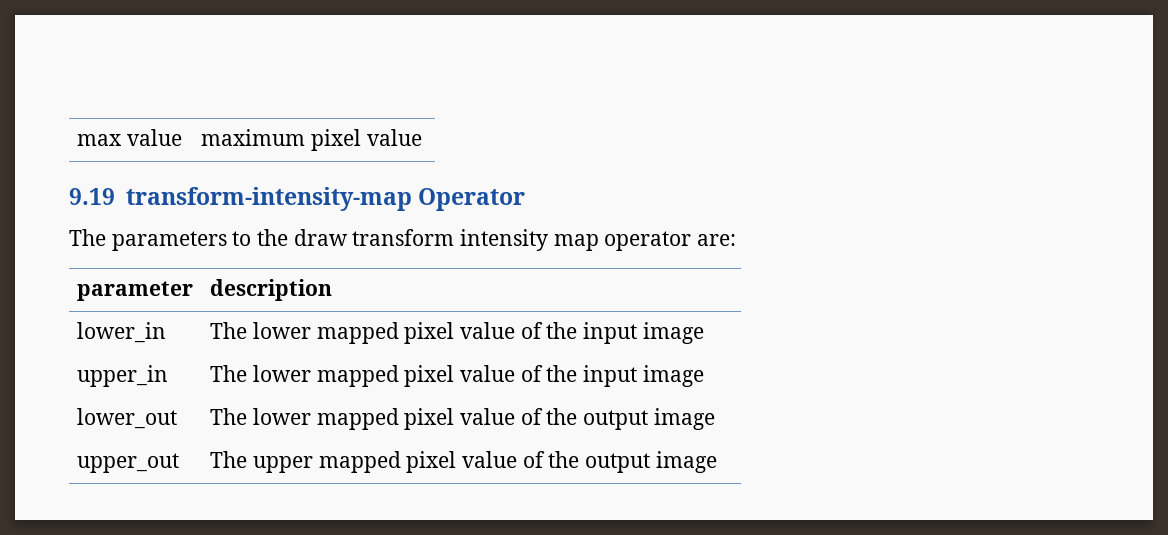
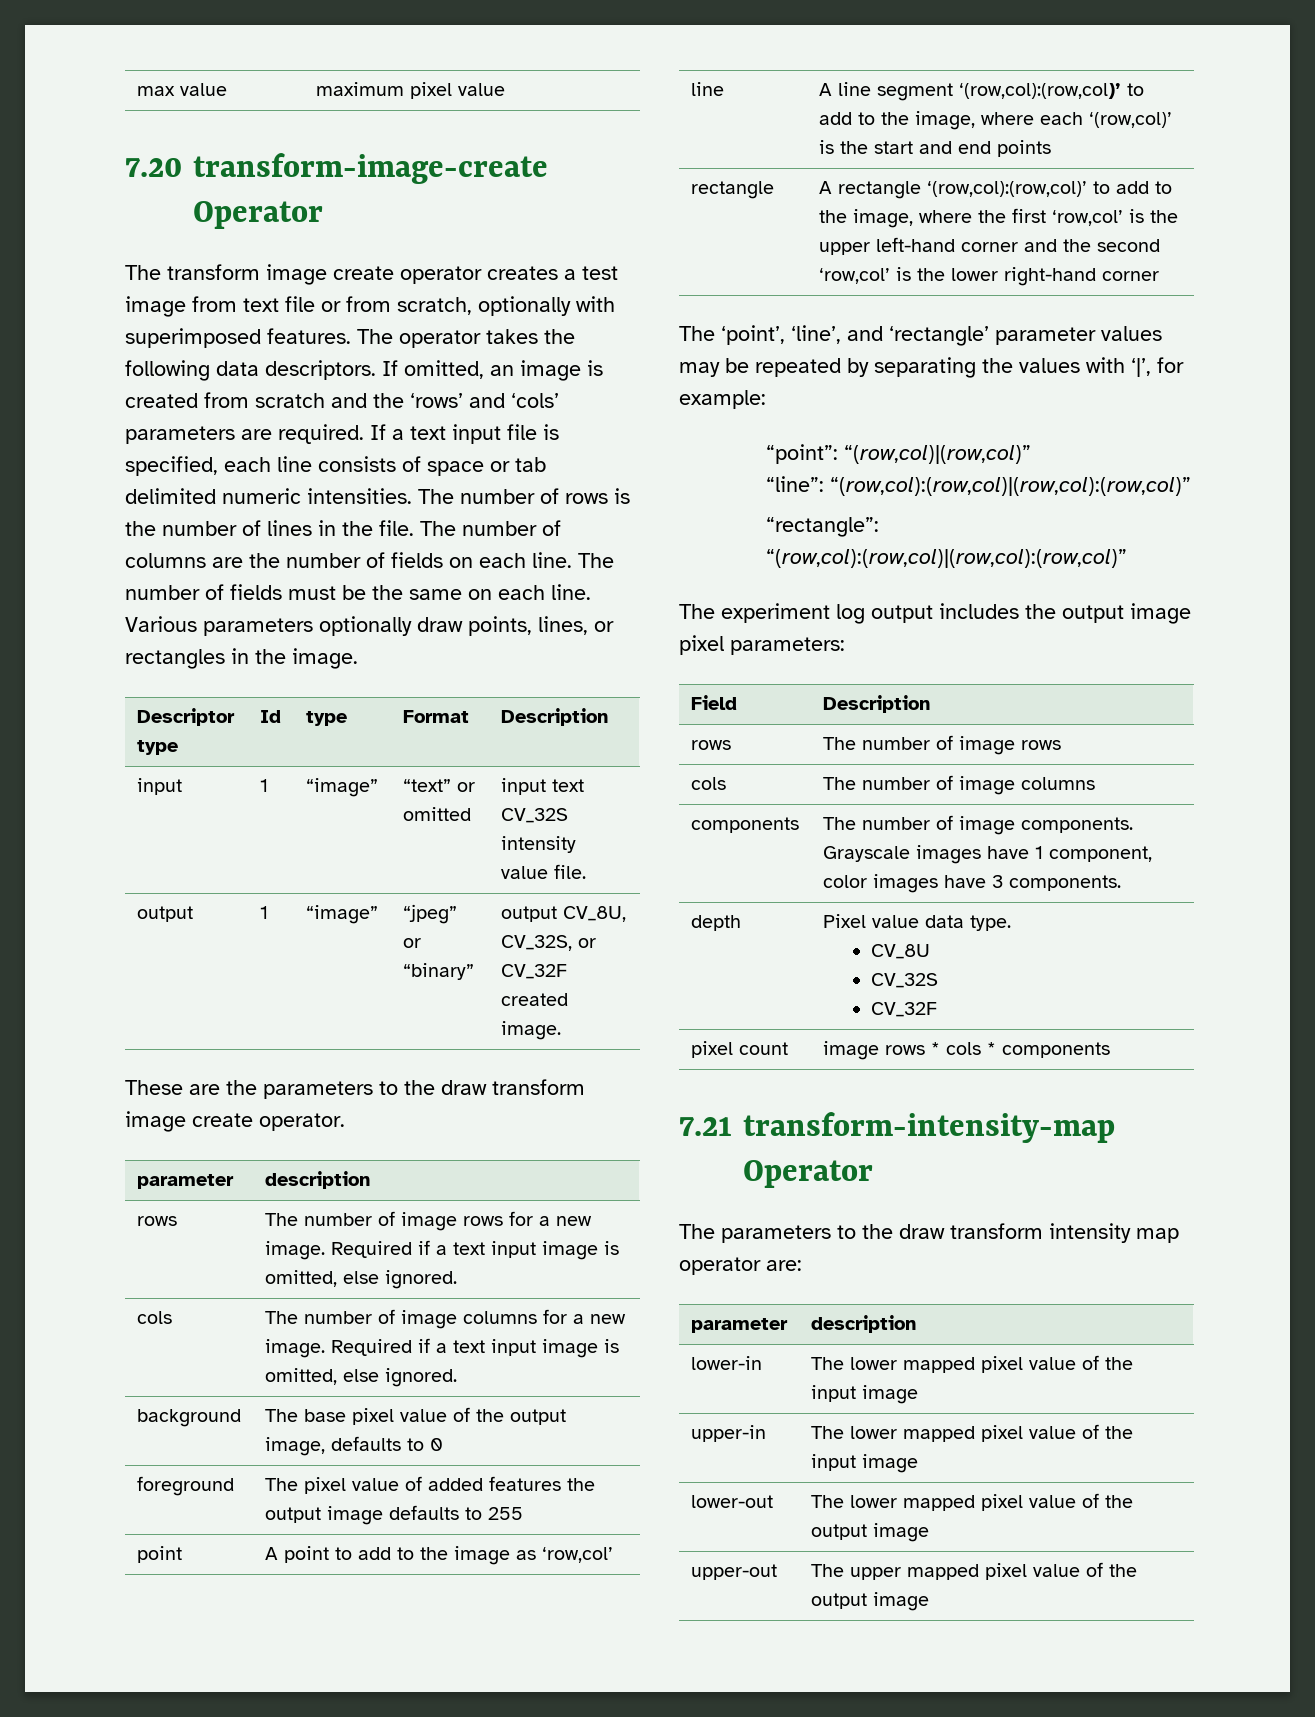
[69,188,115,205] 9.19 -> [125,153,548,184] [193,201,323,229] [125,264,618,285] [125,296,615,317] [125,328,575,348] [125,360,603,381] [125,392,559,408] [125,424,559,444] [125,456,546,476] [125,488,630,504] [125,520,561,536] [125,552,614,568] [125,584,591,600] [125,616,614,636] [125,648,358,669] [136,708,235,726] [136,740,178,755] [259,710,281,723] [305,711,347,726] [402,710,469,723] [500,708,608,726] [136,778,182,795] [259,779,268,792] [305,778,378,797] [402,779,475,792] [402,807,471,821] [500,778,584,795] [500,808,568,823] [500,836,576,853] [500,864,586,879] [136,906,193,922] [259,906,268,919] [305,905,378,924] [402,904,457,924] [402,938,421,948] [402,963,474,980] [500,906,626,922] [500,935,596,951] [500,964,567,979] [500,993,568,1006] [500,1021,561,1040] [125,1079,585,1099] [125,1111,345,1132] [136,1174,234,1189] [264,1171,370,1189] [136,1216,177,1226] [264,1211,592,1231] [264,1240,619,1260] [264,1270,457,1289] [136,1311,172,1324] [264,1309,626,1329] [264,1338,619,1358] [264,1368,457,1387] [136,1409,241,1427] [264,1407,566,1425] [264,1436,443,1456] [136,1476,234,1496] [264,1476,595,1494] [264,1505,523,1525] [136,1546,182,1563] [264,1546,613,1565] [690,82,724,96] [818,82,1144,101] [818,111,1172,130] [818,140,1051,157] [690,181,774,199] [818,181,1172,199] [818,208,1178,228] [818,237,1160,255] [818,267,1159,286] [679,325,1162,346] [679,357,1184,378] [679,390,766,409] [765,444,1031,464] [765,476,1191,496] [765,517,879,537] [765,549,1127,568] [679,603,1191,624] [679,635,845,655] [690,695,737,710] [822,695,930,713] [690,740,731,750] [822,735,1061,755] [690,777,726,790] [822,775,1095,795] [690,817,799,833] [822,815,1133,835] [822,845,1152,864] [822,874,1121,893] [690,915,741,931] [822,914,1011,931] [870,944,930,959] [870,973,938,988] [870,1002,937,1017] [690,1041,788,1058] [822,1041,1110,1060] [679,1117,732,1136] 7.20 transform-image-create Operator // The transform image create operator creates a test image from text file or from scratch, optionally with superimposed features. The operator takes the following data descriptors. If omitted, an image is created from scratch and the ‘rows’ and ‘cols’ parameters are required. If a text input file is specified, each line consists of space or tab delimited numeric intensities. The number of rows is the number of lines in the file. The number of columns are the number of fields on each line. The number of fields must be the same on each line. Various parameters optionally draw points, lines, or rectangles in the image. // Descriptor type | Id | type | Format | Description // input | 1 | “image” | “text” or omitted | input text CV_32S intensity value file. // output | 1 | “image” | “jpeg” or “binary” | output CV_8U, CV_32S, or CV_32F created image. // These are the parameters to the draw transform image create operator. // parameter | description // rows | The number of image rows for a new image. Required if a text input image is omitted, else ignored. // cols | The number of image columns for a new image. Required if a text input image is omitted, else ignored. // background | The base pixel value of the output image, defaults to 0 // foreground | The pixel value of added features the output image defaults to 255 // point | A point to add to the image as ‘row,col’ // line | A line segment ‘(row,col):(row,col)’ to add to the image, where each ‘(row,col)’ is the start and end points // rectangle | A rectangle ‘(row,col):(row,col)’ to add to the image, where the first ‘row,col’ is the upper left-hand corner and the second ‘row,col’ is the lower right-hand corner // The ‘point’, ‘line’, and ‘rectangle’ parameter values may be repeated by separating the values with ‘|’, for example: // “point”: “(row,col)|(row,col)” // “line”: “(row,col):(row,col)|(row,col):(row,col)” // “rectangle”: “(row,col):(row,col)|(row,col):(row,col)” // The experiment log output includes the output image pixel parameters: // Field | Description // rows | The number of image rows // cols | The number of image columns // components | The number of image components. Grayscale images have 1 component, color images have 3 components. // depth | Pixel value data type. // CV_8U // CV_32S // CV_32F // pixel count | image rows * cols * components // 7.21
[77,322,167,343] [210,322,704,344] [77,365,169,387] [210,365,704,387] [77,408,178,429] lower_in | The lower mapped pixel value of the input image // upper_in | The lower mapped pixel value of the input image // lower_out -> [690,1356,762,1370] [810,1355,1133,1373] [810,1385,918,1404] [690,1425,766,1442] [810,1424,1133,1442] [810,1454,918,1473] [690,1495,773,1508] lower-in | The lower mapped pixel value of the input image // upper-in | The lower mapped pixel value of the input image // lower-out
[77,453,180,473] upper_out -> [690,1564,777,1580] upper-out

